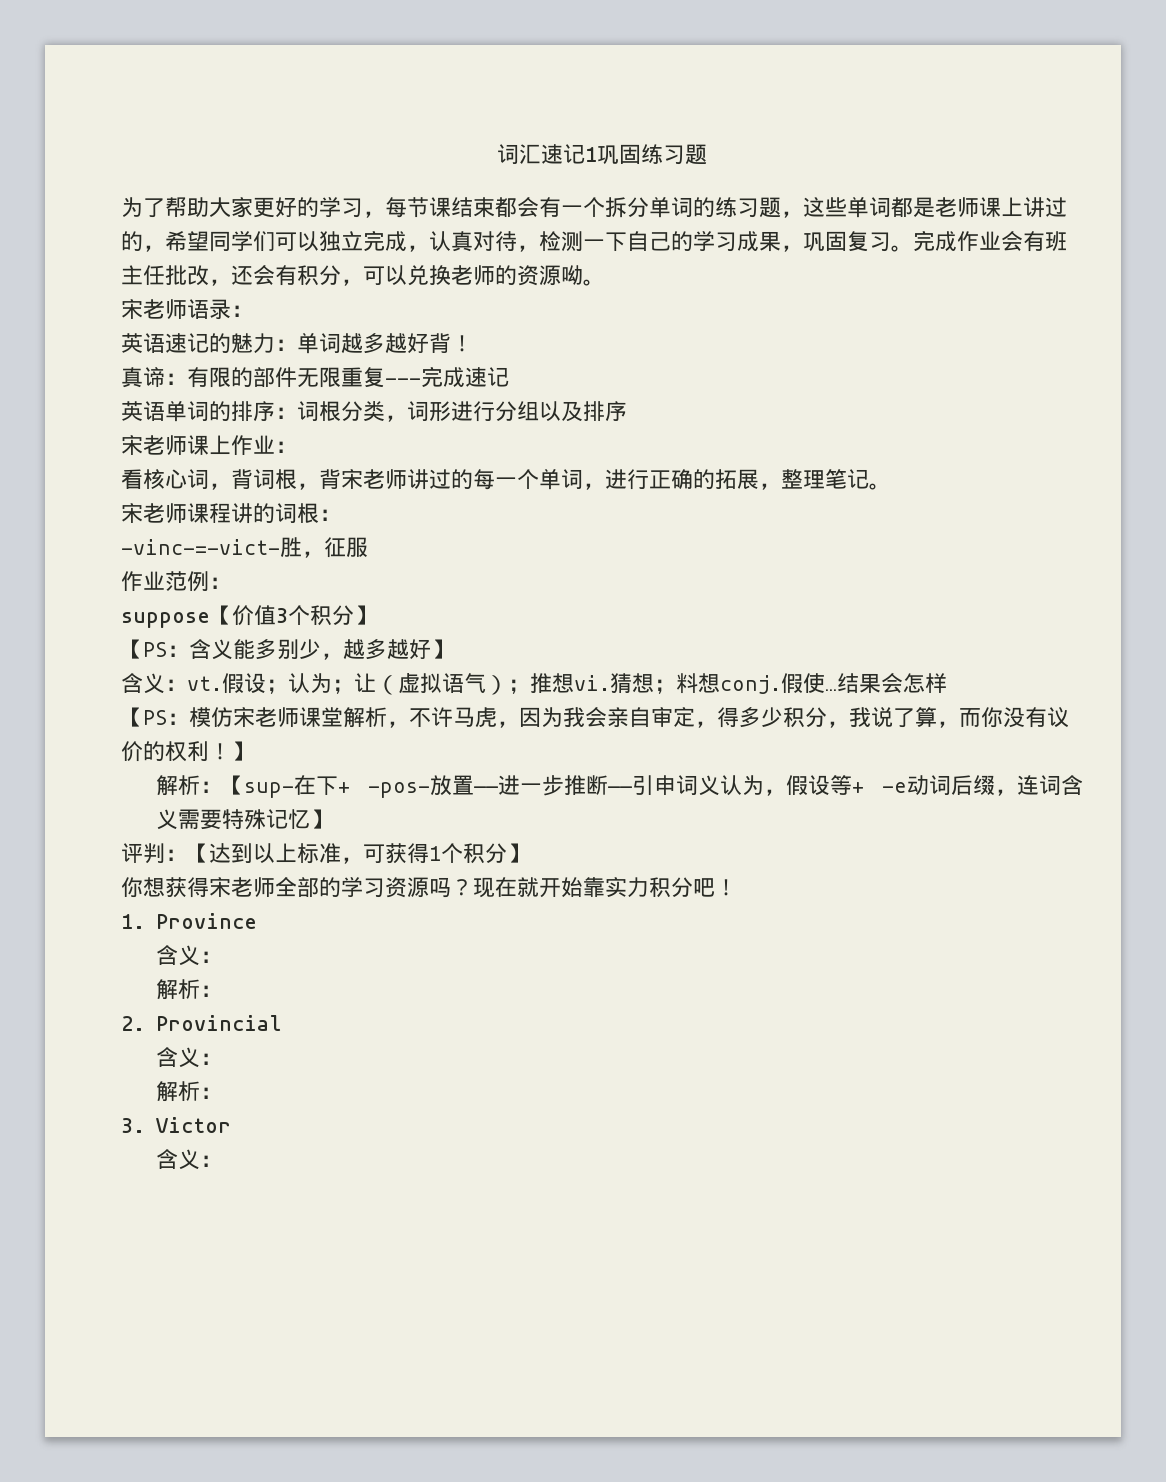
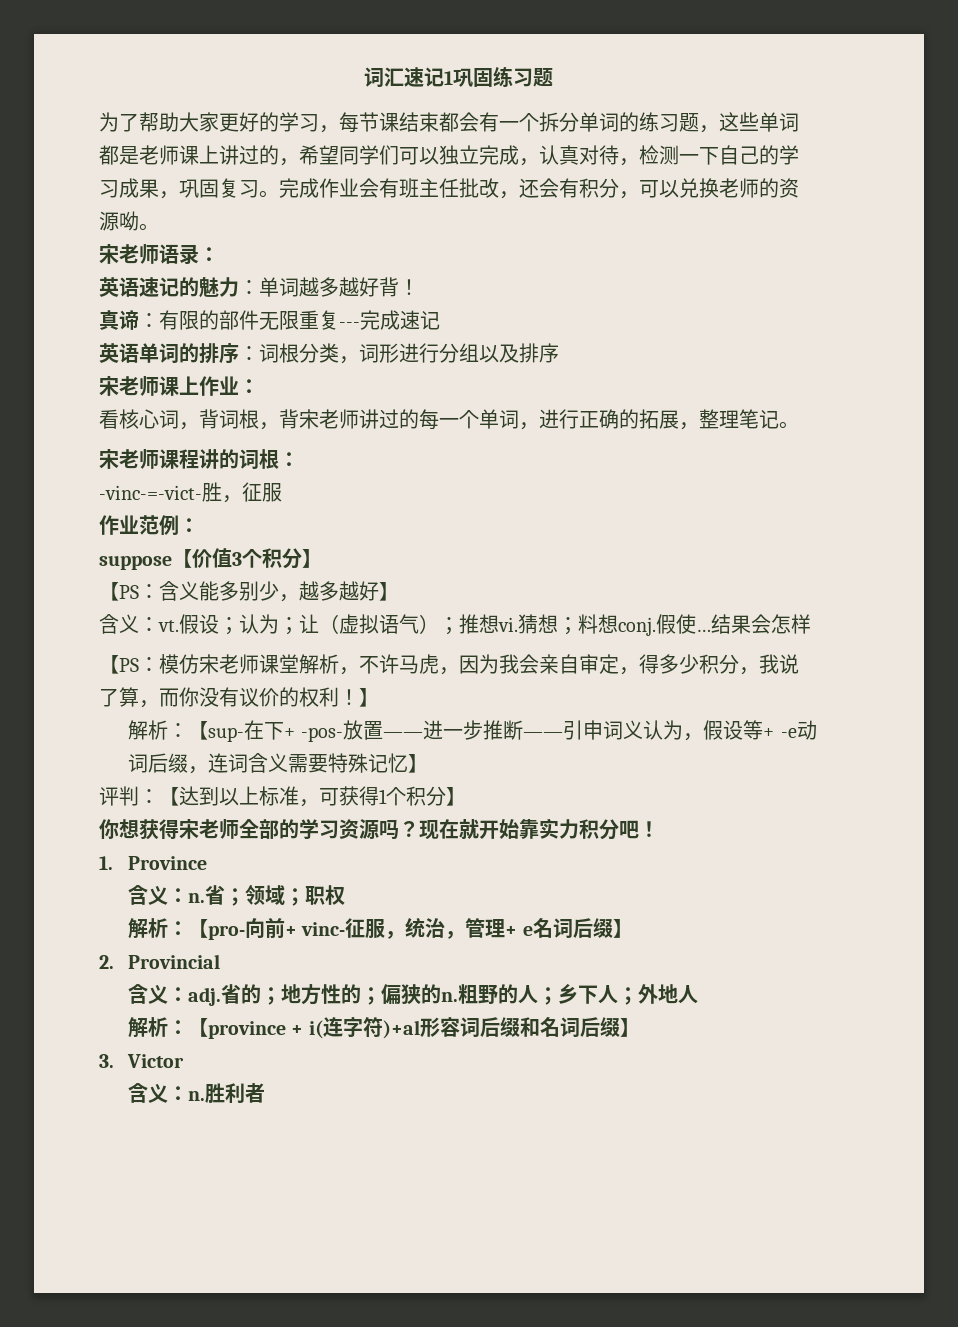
[155,979,222,1000] [121,1015,282,1031] [155,1047,222,1068] [155,1081,222,1102] // 解析： // 2. Provincial // 含义： // 解析： -> [187,885,345,906] [127,917,633,940] [99,954,220,969] [127,983,698,1006] [127,1017,640,1039] n.省；领域；职权 // 解析：【pro-向前+ vinc-征服，统治，管理+ e名词后缀】 // 2. Provincial // 含义：adj.省的；地方性的；偏狭的n.粗野的人；乡下人；外地人 // 解析：【province + i(连字符)+al形容词后缀和名词后缀】
(222, 1161) none -> [187,1083,265,1103] n.胜利者

